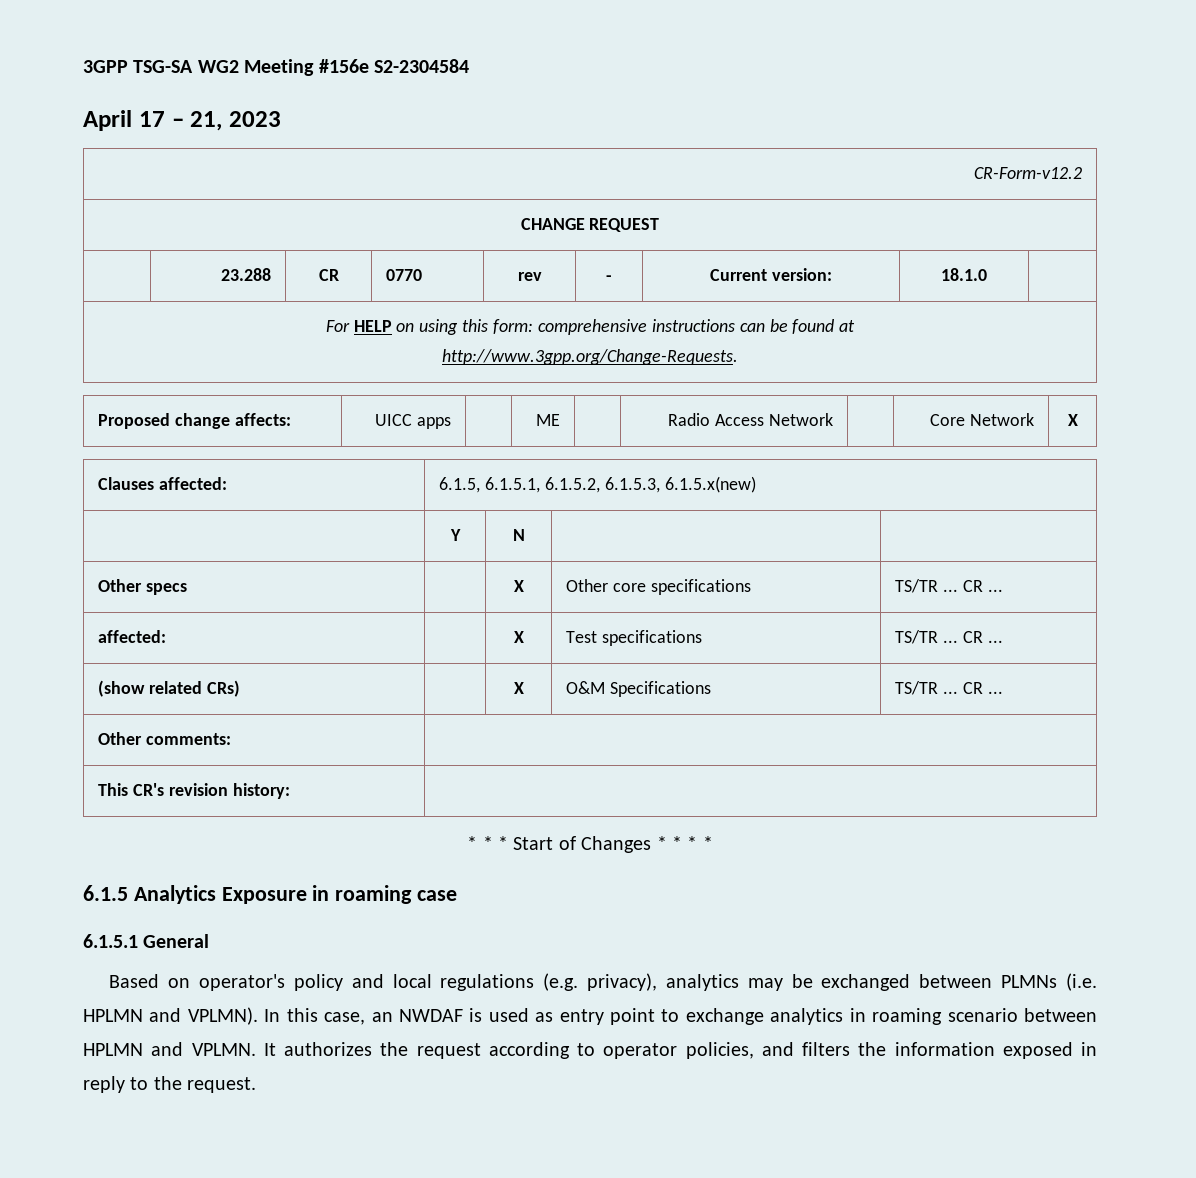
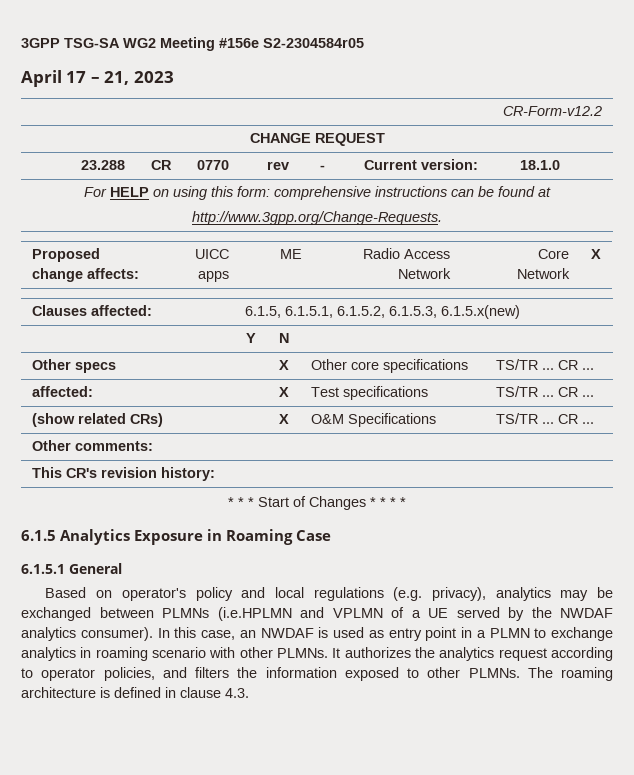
[374,59,469,73] S2-2304584 -> [263,38,364,48] S2-2304584r05
[335,885,458,904] roaming case -> [226,529,332,545] Roaming Case
[1065,973,1097,991] [83,1007,258,1025] (i.e. HPLMN and VPLMN). -> [217,607,613,621] [21,627,153,641] (i.e.HPLMN and VPLMN of a UE served by the NWDAF analytics consumer).
(656, 1016) none -> [461,627,530,638] in a PLMN
[1024,1008,1098,1022] [83,1042,256,1056] between HPLMN and VPLMN. -> [209,647,328,658] with other PLMNs.
(409, 1049) none -> [439,647,495,661] analytics
[1081,1042,1097,1056] [83,1076,257,1093] in reply to the request. -> [407,667,613,681] [21,687,249,698] to other PLMNs. The roaming architecture is defined in clause 4.3.

